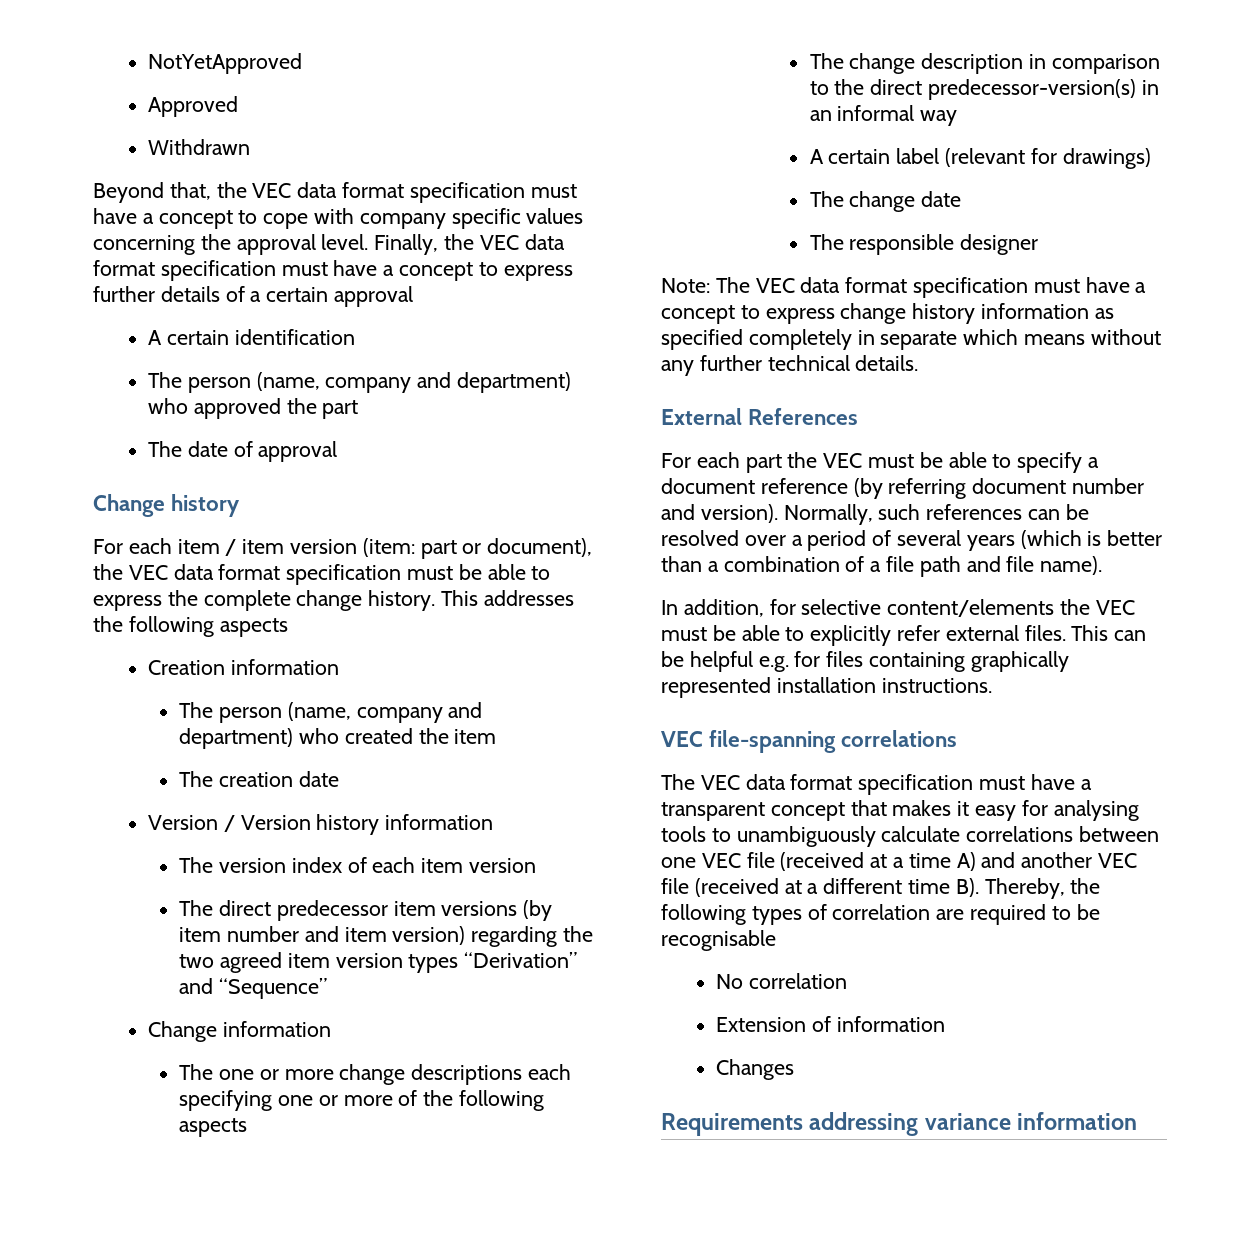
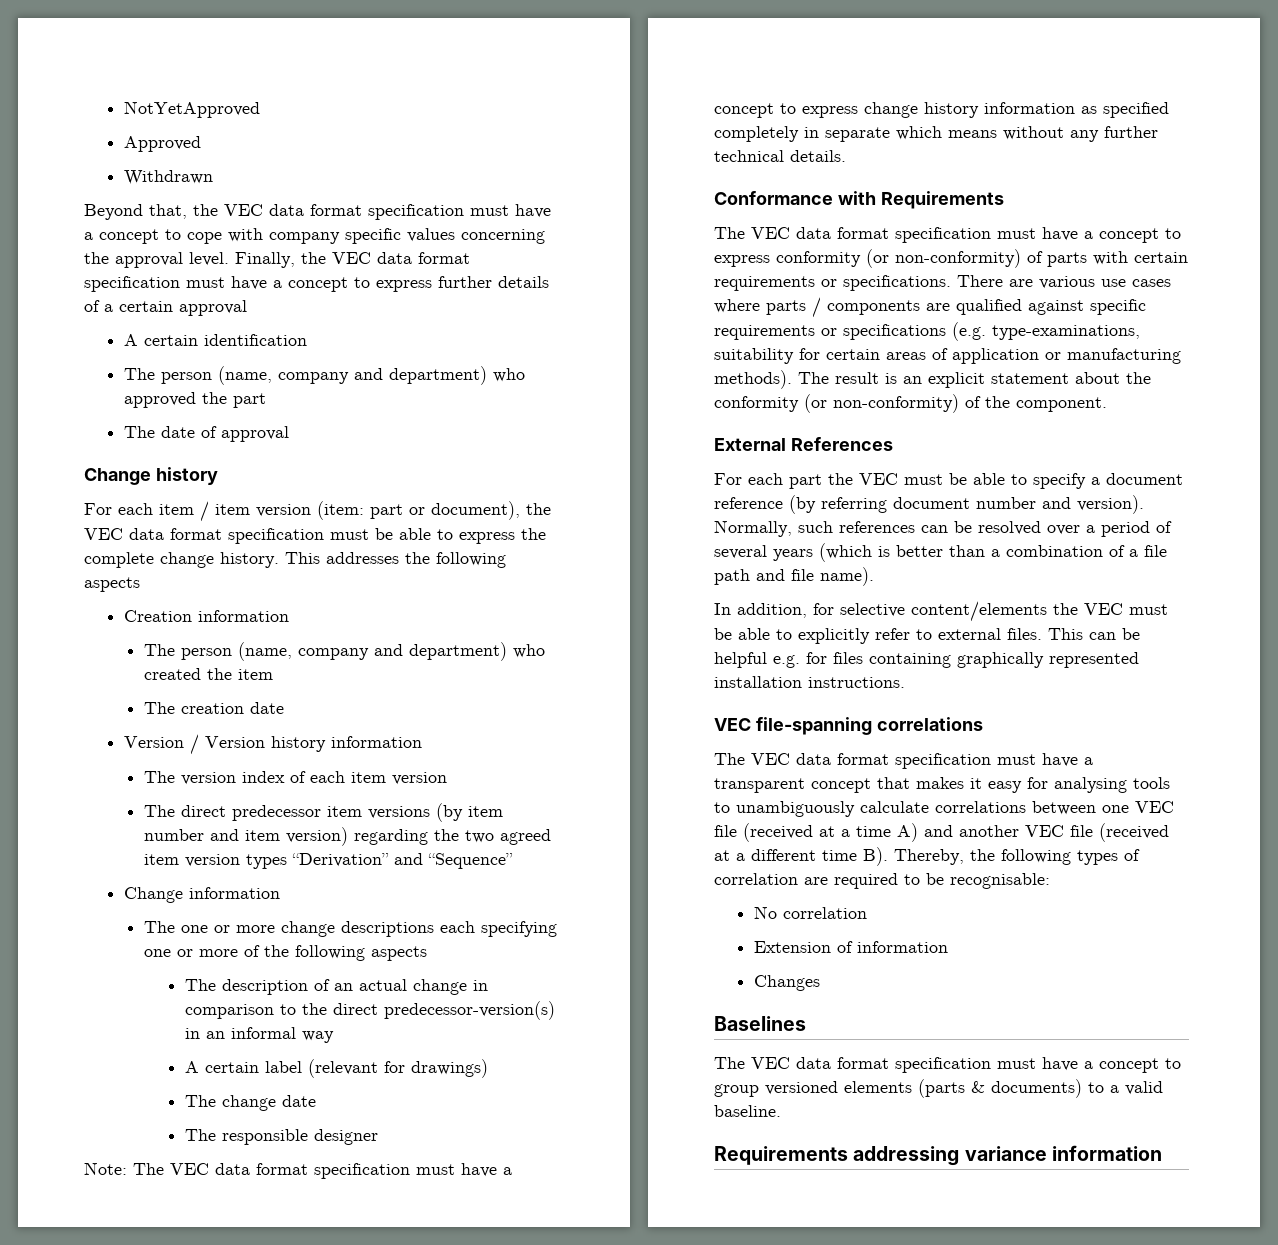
[849,53,1024,74] change description -> [221,979,467,995] description of an actual change
(919, 363) none -> [714,191,1004,209] [714,227,1181,243] [714,249,1188,268] [714,275,1171,291] [714,297,1146,318] [714,322,1140,341] [714,348,1181,364] [714,370,1151,389] [714,394,1107,413] // Conformance with Requirements // The VEC data format specification must have a concept to express conformity (or non-conformity) of parts with certain requirements or specifications. There are various use cases where parts / components are qualified against specific requirements or specifications (e.g. type-examinations, suitability for certain areas of application or manufacturing methods). The result is an explicit statement about the conformity (or non-conformity) of the component.
(941, 633) none -> [916,629,932,640] to
[661,930,776,951] recognisable -> [950,873,1050,889] recognisable:
(794, 1069) none -> [714,1016,806,1031] [714,1057,1181,1073] [714,1079,1163,1098] [714,1105,781,1117] // Baselines // The VEC data format specification must have a concept to group versioned elements (parts & documents) to a valid baseline.

